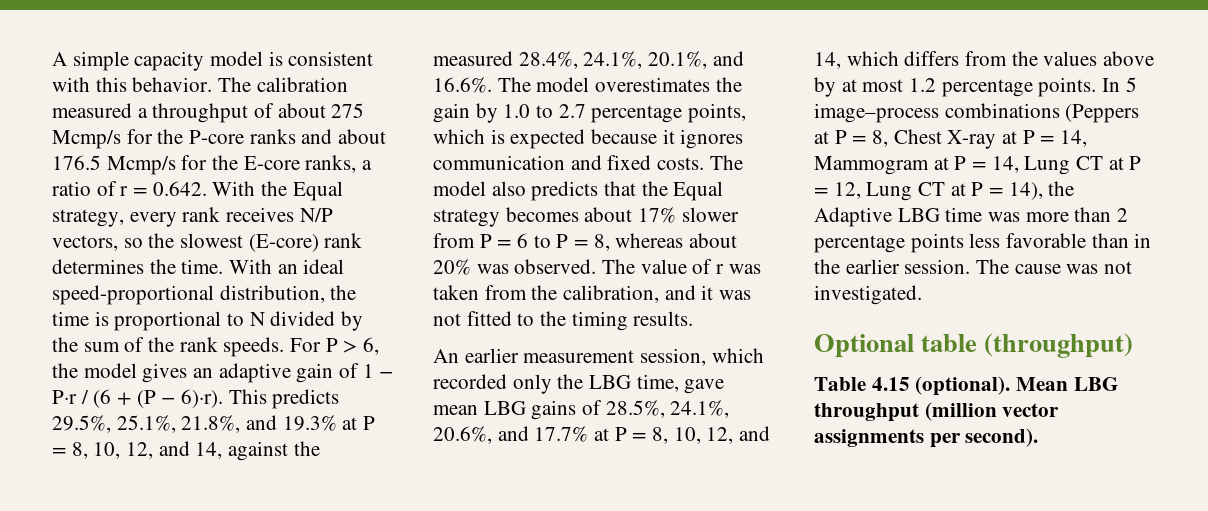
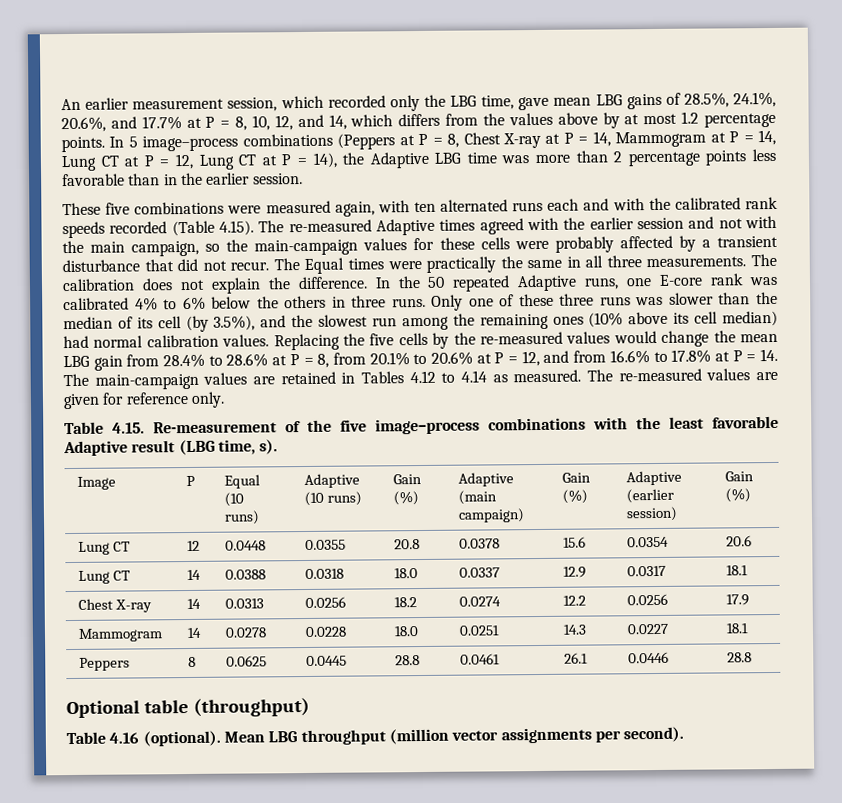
[52,51,374,71] [52,77,348,92] [52,103,365,123] [52,129,387,149] [52,155,373,175] [52,181,343,201] [52,207,333,227] [52,233,363,252] [52,259,345,274] [52,285,357,305] [52,311,364,331] [52,337,380,357] [52,363,394,383] [52,389,340,409] [52,415,376,433] [52,441,320,461] [433,51,744,69] [433,77,742,93] [433,103,747,123] [433,129,744,149] [433,155,743,170] [433,181,724,201] [433,207,739,227] [433,233,738,251] [433,259,761,275] [433,285,752,303] [433,311,694,331] A simple capacity model is consistent with this behavior. The calibration measured a throughput of about 275 Mcmp/s for the P-core ranks and about 176.5 Mcmp/s for the E-core ranks, a ratio of r = 0.642. With the Equal strategy, every rank receives N/P vectors, so the slowest (E-core) rank determines the time. With an ideal speed-proportional distribution, the time is proportional to N divided by the sum of the rank speeds. For P > 6, the model gives an adaptive gain of 1 − P·r / (6 + (P − 6)·r). This predicts 29.5%, 25.1%, 21.8%, and 19.3% at P = 8, 10, 12, and 14, against the measured 28.4%, 24.1%, 20.1%, and 16.6%. The model overestimates the gain by 1.0 to 2.7 percentage points, which is expected because it ignores communication and fixed costs. The model also predicts that the Equal strategy becomes about 17% slower from P = 6 to P = 8, whereas about 20% was observed. The value of r was taken from the calibration, and it was not fitted to the timing results. // -> (61, 104) none
[976,259,1133,274] [814,285,922,305] The cause was not investigated. -> [62,196,778,217] [62,215,778,239] [62,235,779,257] [62,253,777,274] [62,273,779,294] [63,291,778,311] [63,310,779,333] [63,330,778,351] [63,348,779,371] [63,368,778,390] [63,391,225,410] [64,415,779,435] [63,439,279,457] [76,476,116,490] [185,475,195,487] [223,474,260,489] [223,492,244,507] [223,510,260,525] [303,473,360,489] [303,491,362,507] [392,473,422,485] [392,491,419,506] [457,472,514,487] [457,490,497,505] [457,508,525,523] [561,472,591,483] [561,489,588,504] [625,470,682,486] [625,488,674,504] [625,506,678,522] [724,471,754,482] [724,488,751,503] [77,541,131,555] [186,540,200,552] [224,540,266,551] [304,539,346,551] [393,539,420,550] [458,538,500,549] [562,536,586,548] [626,536,669,548] [725,535,752,547] [77,570,131,584] [186,569,201,581] [224,569,266,580] [304,568,344,580] [393,568,418,579] [458,567,500,578] [562,566,586,578] [626,565,666,577] [725,565,748,576] [77,598,152,613] [186,598,201,610] [224,598,264,609] [304,596,346,609] [393,597,417,608] [458,596,501,607] [562,595,586,606] [626,593,668,606] [725,594,749,606] [77,628,163,642] [186,627,202,639] [224,627,267,638] [304,626,347,638] [393,626,419,637] [458,625,500,636] [562,624,586,635] [626,623,668,635] [725,623,748,634] [78,657,130,671] [187,656,196,668] [225,655,267,667] [305,655,347,666] [394,655,420,666] [459,653,500,665] [563,652,588,664] [627,651,669,664] [726,652,752,663] // These five combinations were measured again, with ten alternated runs each and with the calibrated rank speeds recorded (Table 4.15). The re-measured Adaptive times agreed with the earlier session and not with the main campaign, so the main-campaign values for these cells were probably affected by a transient disturbance that did not recur. The Equal times were practically the same in all three measurements. The calibration does not explain the difference. In the 50 repeated Adaptive runs, one E-core rank was calibrated 4% to 6% below the others in three runs. Only one of these three runs was slower than the median of its cell (by 3.5%), and the slowest run among the remaining ones (10% above its cell median) had normal calibration values. Replacing the five cells by the re-measured values would change the mean LBG gain from 28.4% to 28.6% at P = 8, from 20.1% to 20.6% at P = 12, and from 16.6% to 17.8% at P = 14. The main-campaign values are retained in Tables 4.12 to 4.14 as measured. The re-measured values are given for reference only. // Table 4.15. Re-measurement of the five image–process combinations with the least favorable Adaptive result (LBG time, s). // Image | P | Equal (10 runs) | Adaptive (10 runs) | Gain (%) | Adaptive (main campaign) | Gain (%) | Adaptive (earlier session) | Gain (%) // Lung CT | 12 | 0.0448 | 0.0355 | 20.8 | 0.0378 | 15.6 | 0.0354 | 20.6 // Lung CT | 14 | 0.0388 | 0.0318 | 18.0 | 0.0337 | 12.9 | 0.0317 | 18.1 // Chest X-ray | 14 | 0.0313 | 0.0256 | 18.2 | 0.0274 | 12.2 | 0.0256 | 17.9 // Mammogram | 14 | 0.0278 | 0.0228 | 18.0 | 0.0251 | 14.3 | 0.0227 | 18.1 // Peppers | 8 | 0.0625 | 0.0445 | 28.8 | 0.0461 | 26.1 | 0.0446 | 28.8
[871,377,910,391] 4.15 -> [109,732,140,744] 4.16

